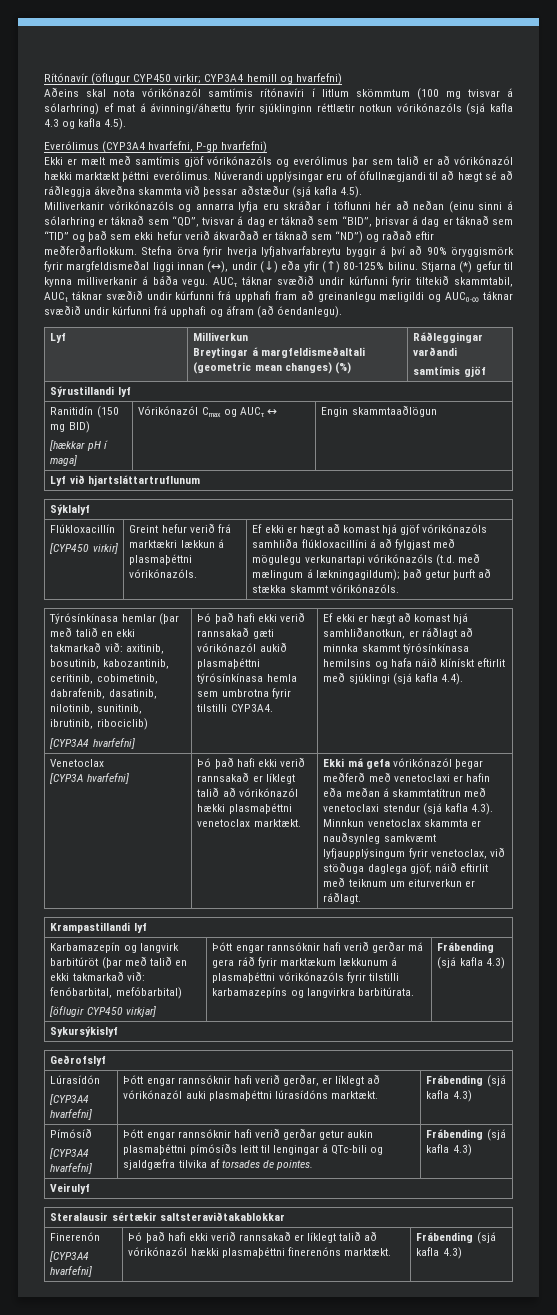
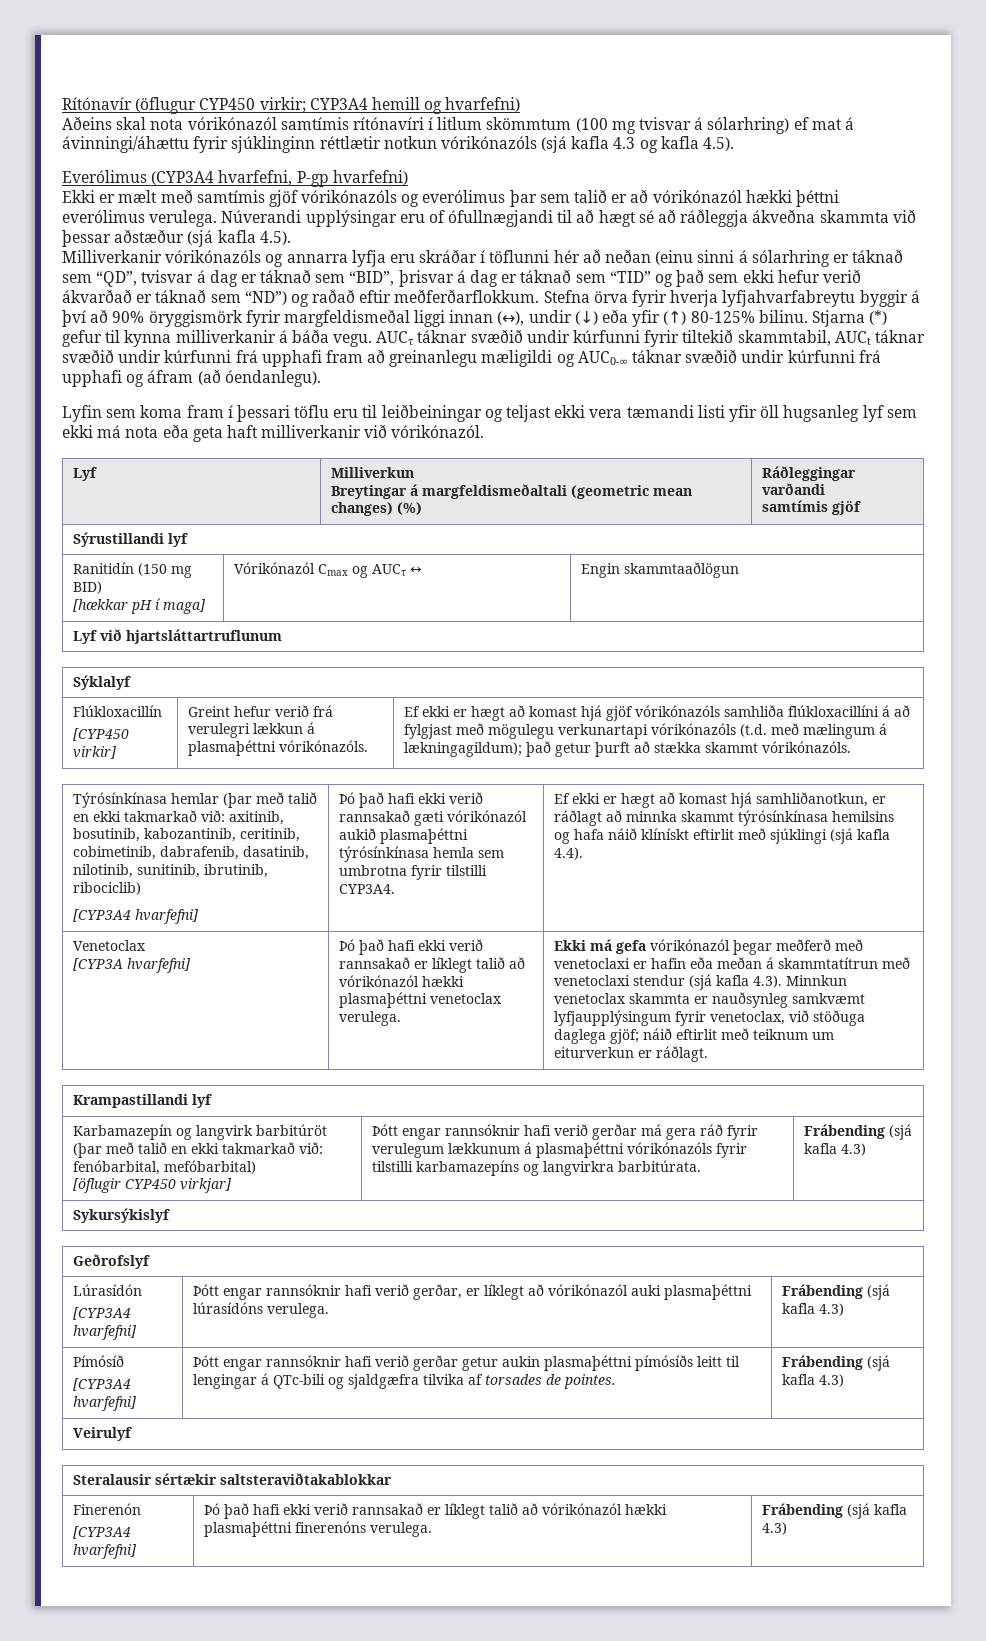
[75,171,211,182] marktækt þéttni everólimus. -> [795,190,839,207] [62,210,218,227] þéttni everólimus verulega.
(342, 312) none -> [62,404,917,422] [62,424,485,442] // Lyfin sem koma fram í þessari töflu eru til leiðbeiningar og teljast ekki vera tæmandi listi yfir öll hugsanleg lyf sem ekki má nota eða geta haft milliverkanir við vórikónazól.
[129,540,178,548] marktækri -> [187,723,250,738] verulegri
[253,819,301,827] marktækt. -> [338,1011,401,1026] verulega.
[279,958,336,966] marktækum -> [371,1143,444,1158] verulegum
[330,1091,378,1099] marktækt. -> [266,1303,329,1318] verulega.
[343,1248,391,1256] marktækt. -> [369,1522,432,1537] verulega.

